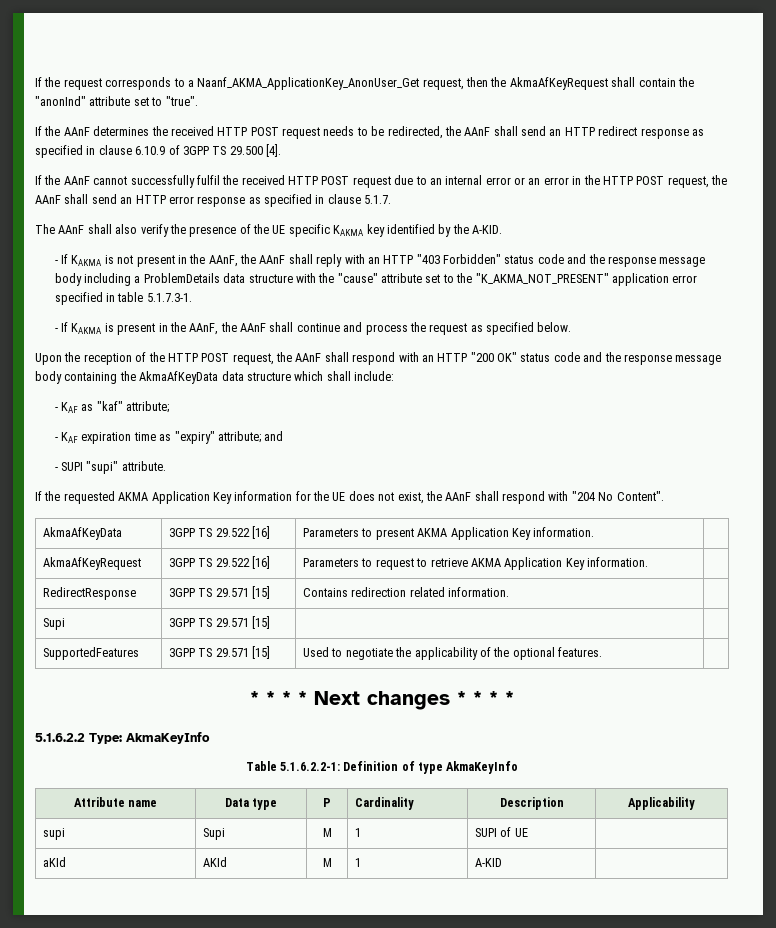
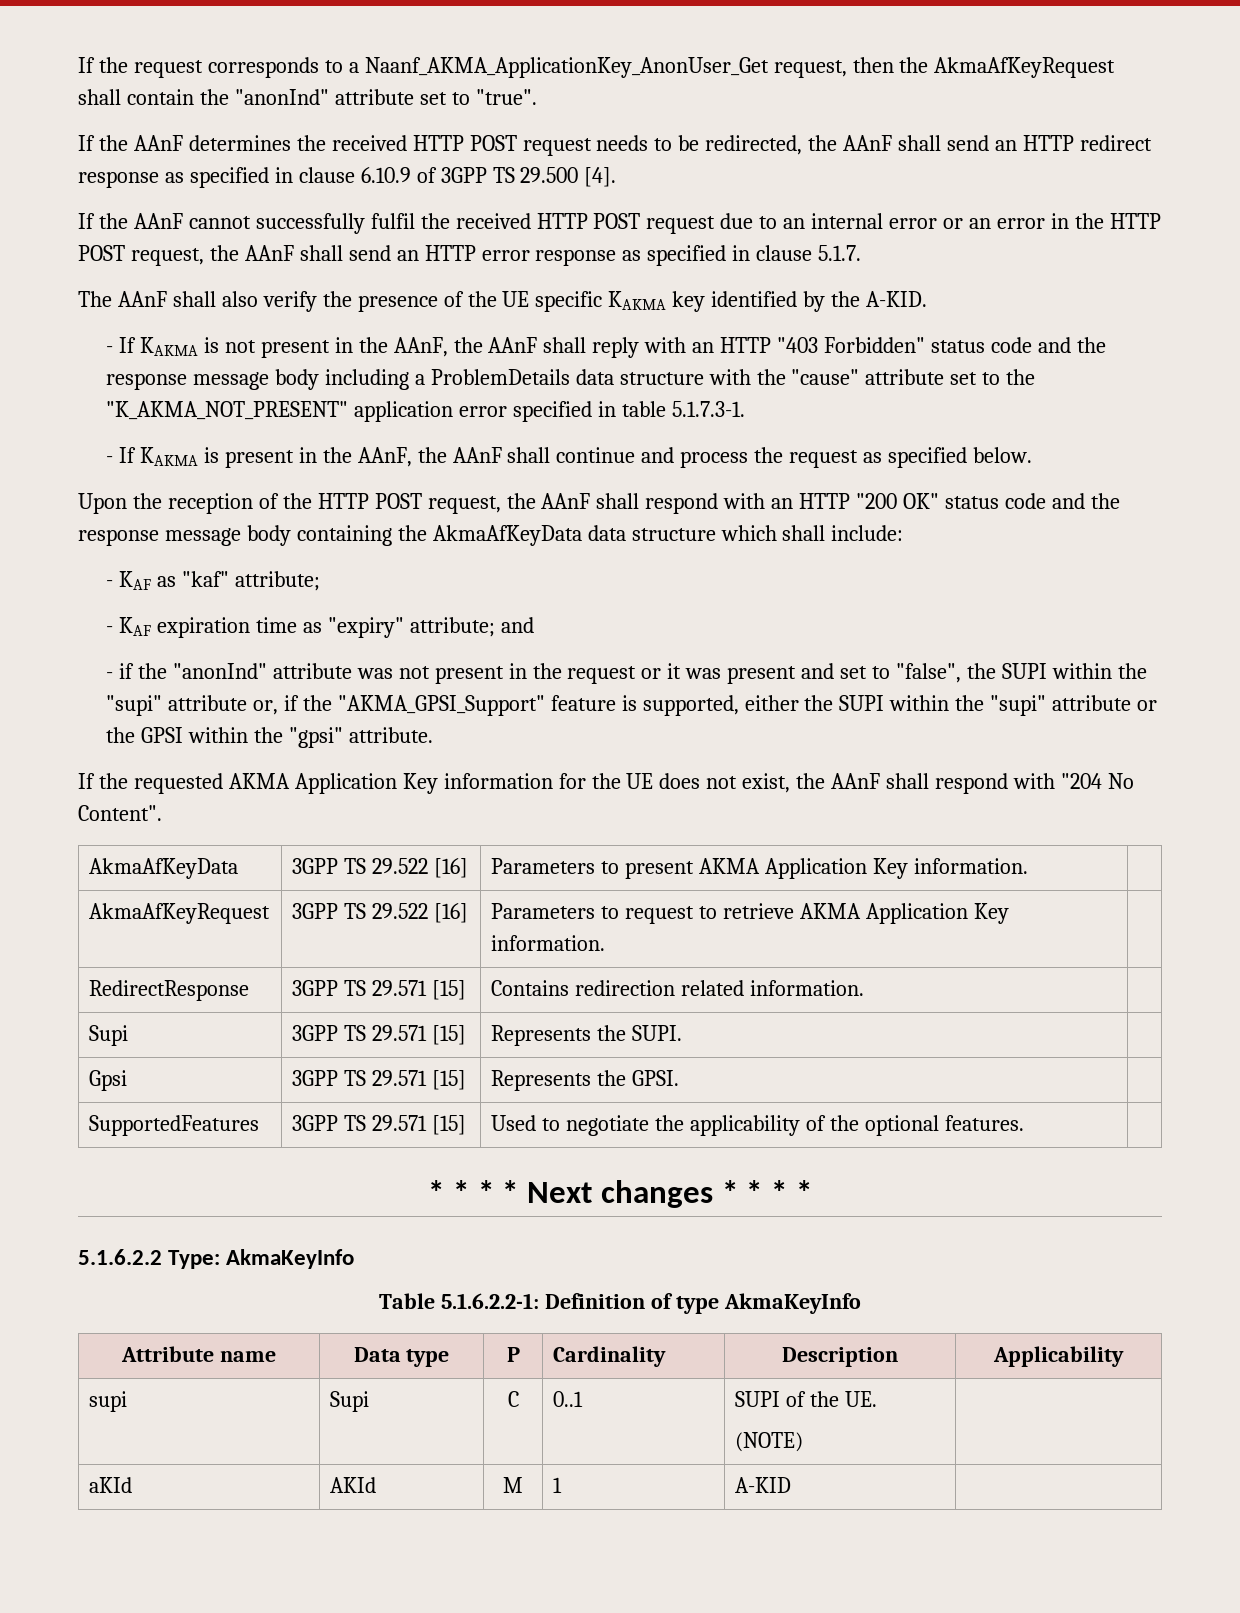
[61,461,119,474] SUPI "supi" -> [118,663,1147,684] [106,695,1158,716] [106,727,343,748] if the "anonInd" attribute was not present in the request or it was present and set to "false", the SUPI within the "supi" attribute or, if the "AKMA_GPSI_Support" feature is supported, either the SUPI within the "supi" attribute or the GPSI within the "gpsi"
(271, 622) none -> [491,1025,683,1046] [89,1070,128,1091] [292,1070,466,1090] [491,1070,680,1091] Represents the SUPI. | // Gpsi | 3GPP TS 29.571 [15] | Represents the GPSI.
[322,828,332,837] [355,828,362,837] M | 1 -> [507,1391,519,1407] [553,1391,584,1407] C | 0..1
[514,828,528,837] UE -> [810,1391,877,1407] [735,1432,804,1452] the UE. // (NOTE)

